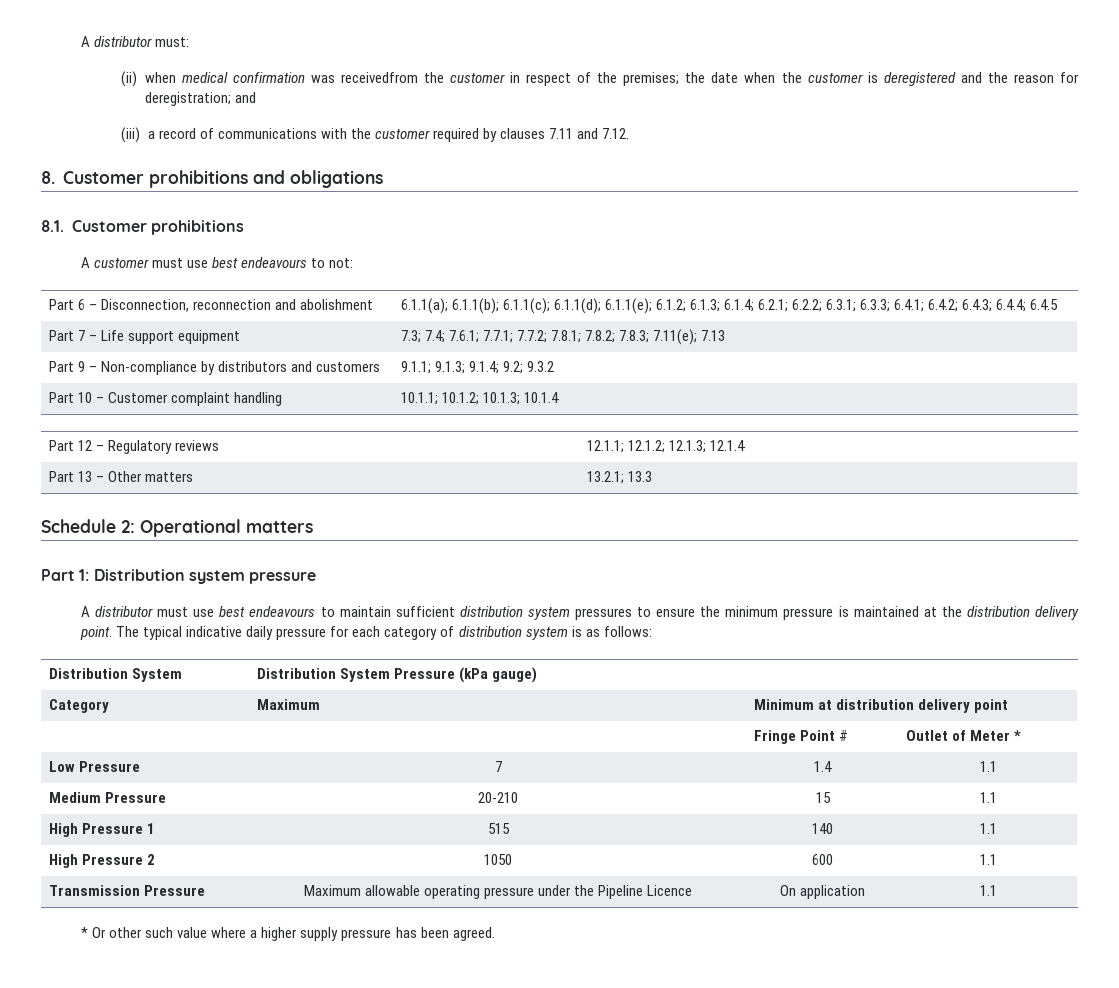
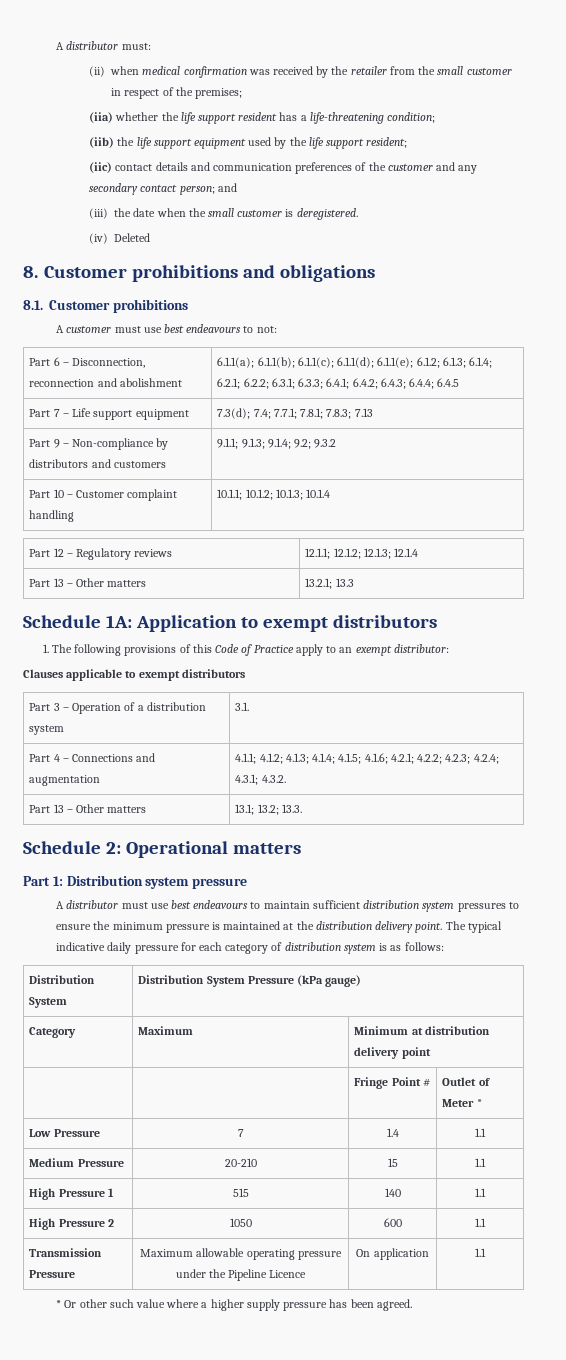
[340,72,444,83] receivedfrom the -> [272,66,464,78] received by the retailer from the small
(680, 79) none -> [89,112,436,124] [89,137,408,149] [89,162,478,174] [89,183,237,195] [89,208,109,219] // (iia) whether the life support resident has a life-threatening condition; // (iib) the life support equipment used by the life support resident; // (iic) contact details and communication preferences of the customer and any secondary contact person; and // (iii)
(802, 77) none -> [207,208,234,217] small
[883,72,1079,86] [144,92,256,106] [121,127,630,143] deregistered and the reason for deregistration; and // (iii) a record of communications with the customer required by clauses 7.11 and 7.12. -> [296,208,358,220] [89,233,151,244] deregistered. // (iv) Deleted
[400,329,698,345] 7.3; 7.4; 7.6.1; 7.7.1; 7.7.2; 7.8.1; 7.8.2; 7.8.3; 7.11(e); -> [217,408,352,419] 7.3(d); 7.4; 7.7.1; 7.8.1; 7.8.3;
(652, 476) none -> [23,615,437,632] [42,644,449,656] [23,669,245,681] [29,702,206,714] [29,725,65,735] [235,702,250,711] [29,753,156,762] [29,775,101,786] [235,753,499,764] [235,774,286,785] [29,804,147,813] [235,804,302,815] // Schedule 1A: Application to exempt distributors // 1. The following provisions of this Code of Practice apply to an exempt distributor: // Clauses applicable to exempt distributors // Part 3 – Operation of a distribution system | 3.1. // Part 4 – Connections and augmentation | 4.1.1; 4.1.2; 4.1.3; 4.1.4; 4.1.5; 4.1.6; 4.2.1; 4.2.2; 4.2.3; 4.2.4; 4.3.1; 4.3.2. // Part 13 – Other matters | 13.1; 13.2; 13.3.

